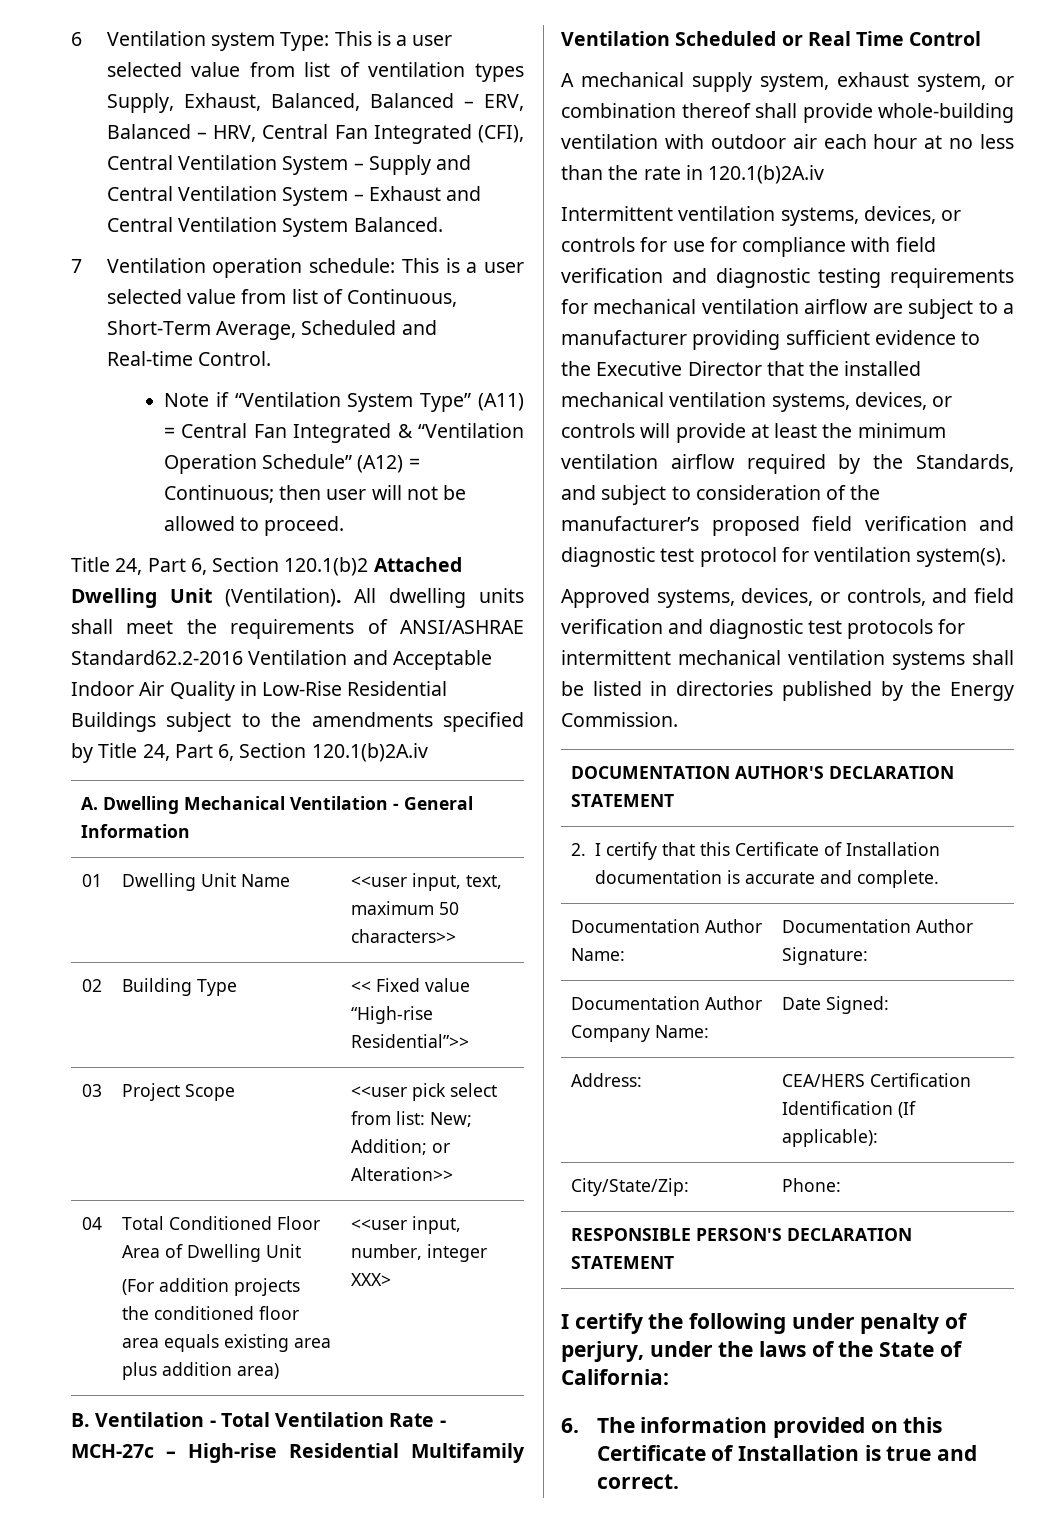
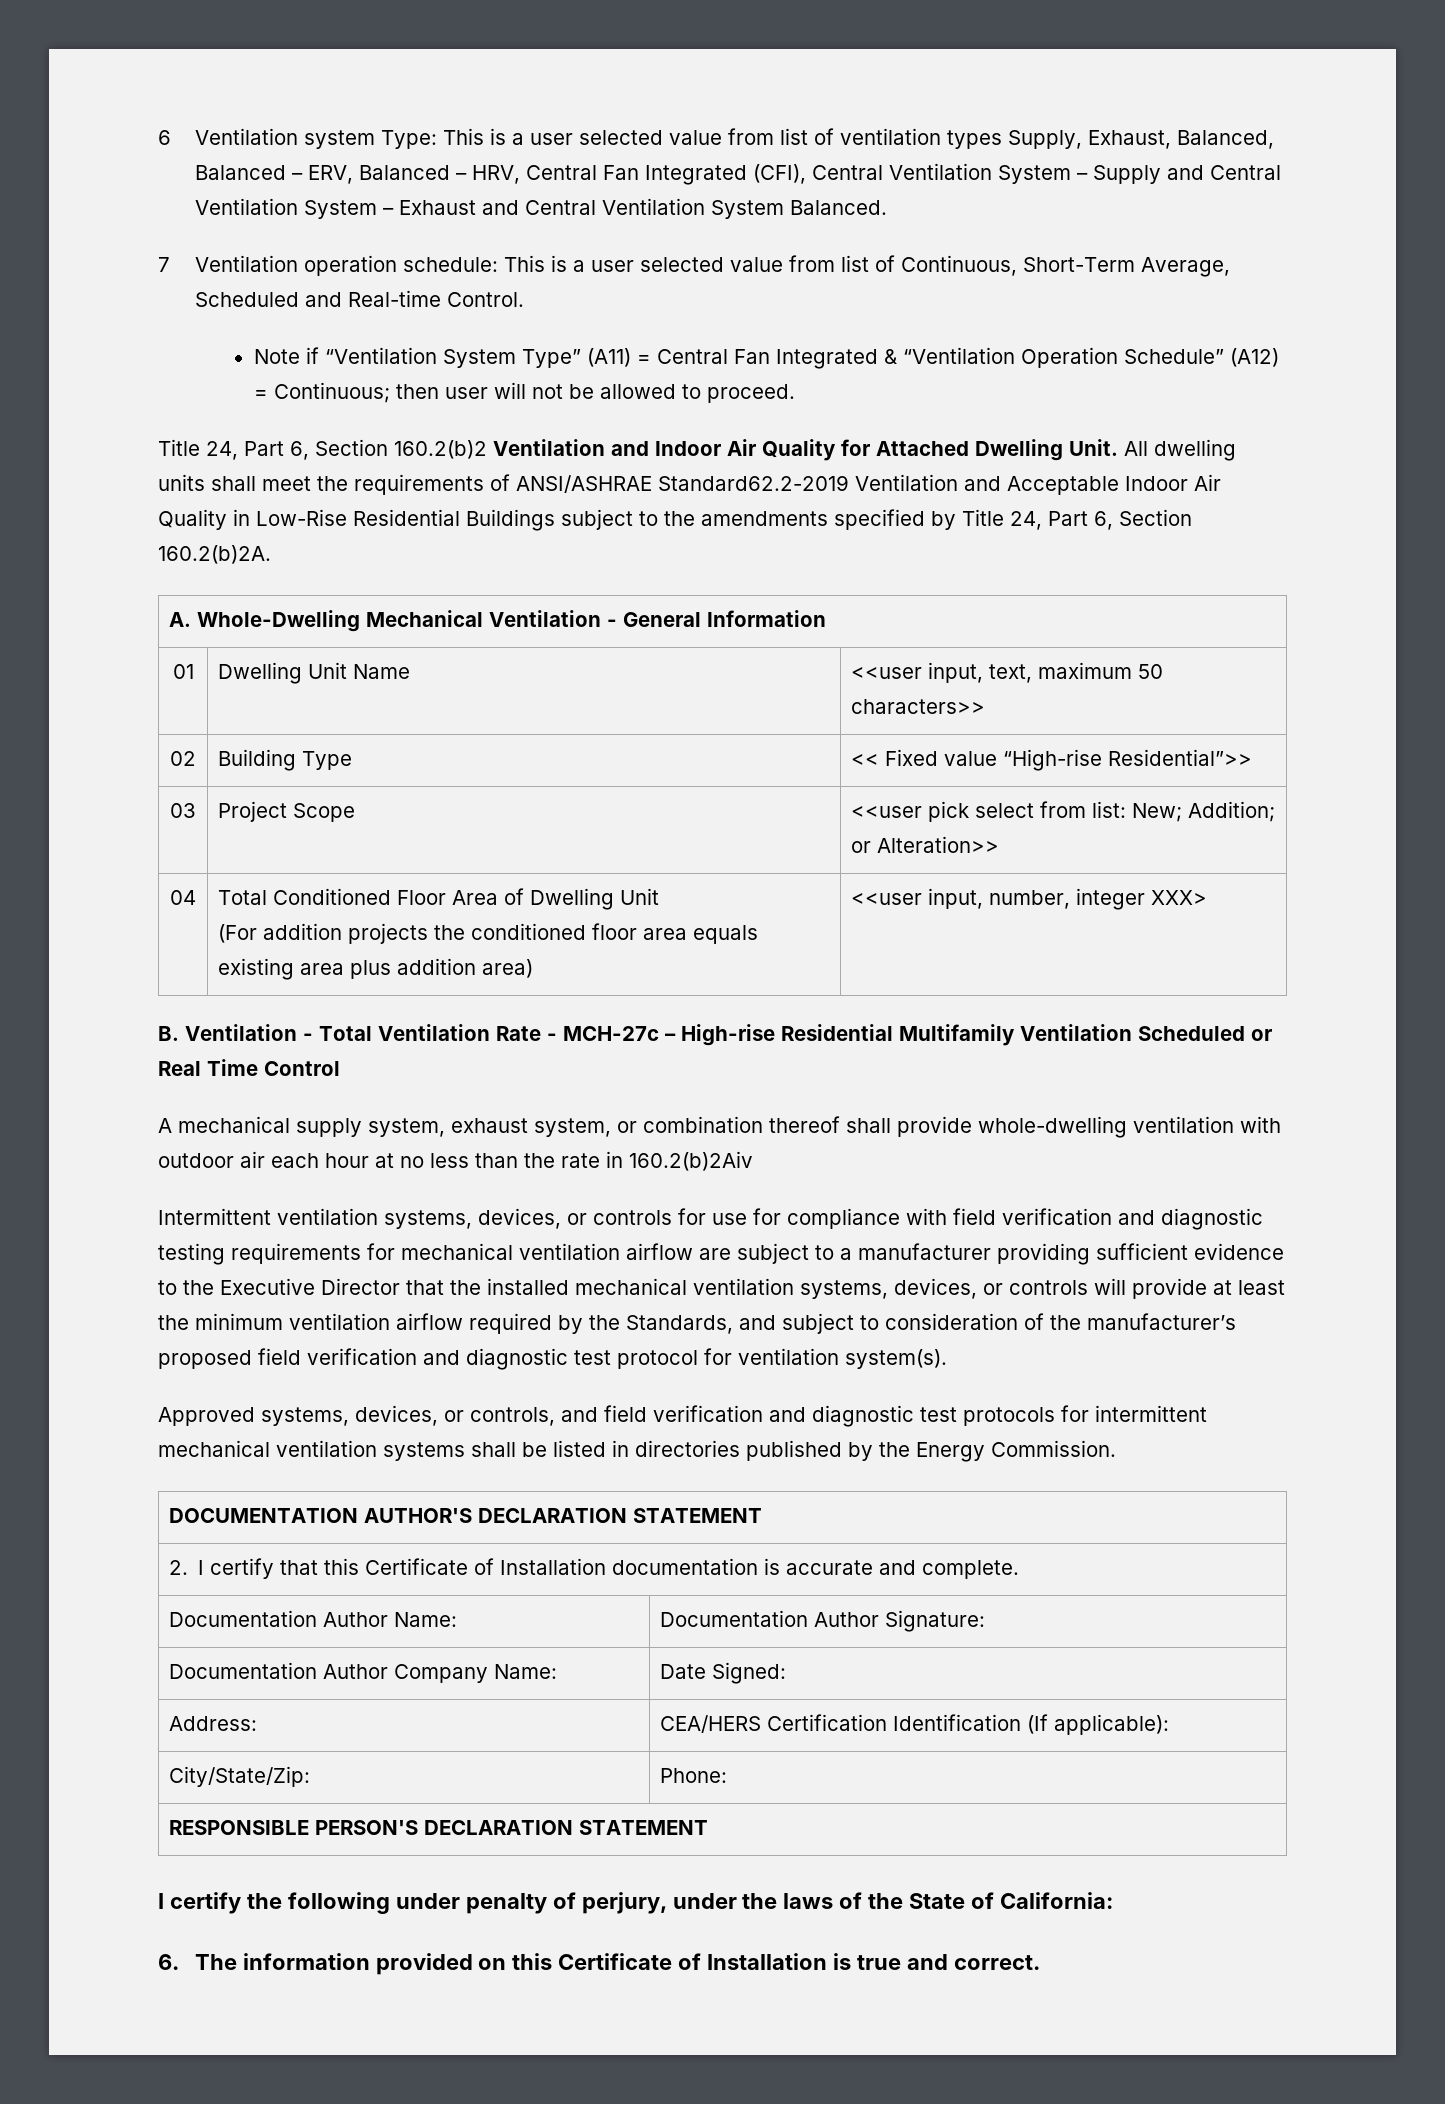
[284,557,462,576] [71,588,342,608] 120.1(b)2 Attached Dwelling Unit (Ventilation). -> [394,439,1118,461] 160.2(b)2 Ventilation and Indoor Air Quality for Attached Dwelling Unit.
[71,650,243,665] Standard62.2-2016 -> [658,475,849,491] Standard62.2-2019
[311,743,428,762] 120.1(b)2A.iv -> [158,545,271,564] 160.2(b)2A.
[103,796,180,814] Dwelling -> [197,610,361,632] Whole-Dwelling
[878,103,1014,123] whole-building -> [978,1116,1127,1138] whole-dwelling
[708,165,825,184] 120.1(b)2A.iv -> [629,1151,753,1171] 160.2(b)2Aiv

